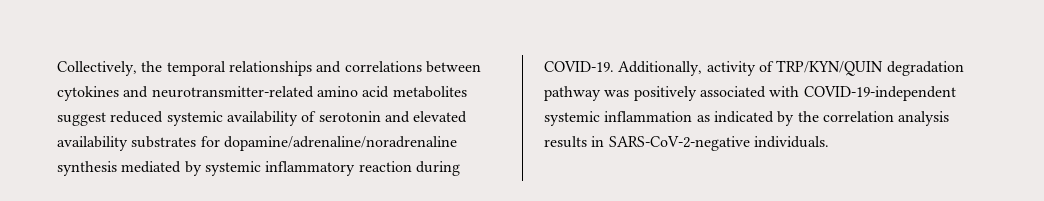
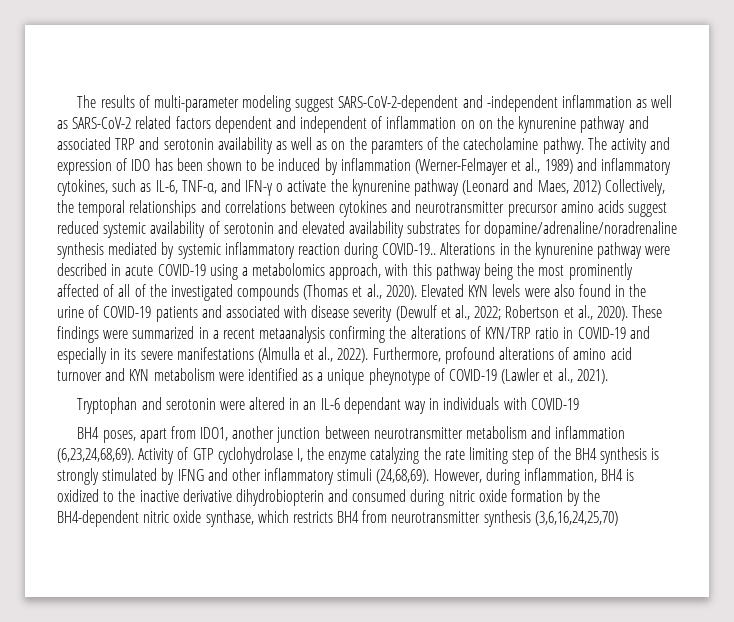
(57, 68) none -> [77,95,673,112] [57,116,649,133] [57,137,671,154] [57,158,671,175] [57,179,601,196] The results of multi-parameter modeling suggest SARS-CoV-2-dependent and -independent inflammation as well as SARS-CoV-2 related factors dependent and independent of inflammation on on the kynurenine pathway and associated TRP and serotonin availability as well as on the paramters of the catecholamine pathwy. The activity and expression of IDO has been shown to be induced by inflammation (Werner-Felmayer et al., 1989) and inflammatory cytokines, such as IL-6, TNF-α, and IFN-γ o activate the kynurenine pathway (Leonard and Maes, 2012)
[151,86,467,98] neurotransmitter-related amino acid metabolites -> [415,200,625,217] neurotransmitter precursor amino acids
[544,60,964,76] [544,86,956,101] [544,111,950,126] [544,136,829,151] COVID-19. Additionally, activity of TRP/KYN/QUIN degradation pathway was positively associated with COVID-19-independent systemic inflammation as indicated by the correlation analysis results in SARS-CoV-2-negative individuals. -> [382,242,671,259] [57,263,633,280] [57,284,647,301] [57,305,663,322] [57,326,650,343] [57,347,632,364] [57,368,608,385] [77,397,579,414] [77,426,626,443] [57,447,660,464] [57,468,635,485] [57,489,601,506] [57,510,618,527] COVID-19.. Alterations in the kynurenine pathway were described in acute COVID-19 using a metabolomics approach, with this pathway being the most prominently affected of all of the investigated compounds (Thomas et al., 2020). Elevated KYN levels were also found in the urine of COVID-19 patients and associated with disease severity (Dewulf et al., 2022; Robertson et al., 2020). These findings were summarized in a recent metaanalysis confirming the alterations of KYN/TRP ratio in COVID-19 and especially in its severe manifestations (Almulla et al., 2022). Furthermore, profound alterations of amino acid turnover and KYN metabolism were identified as a unique pheynotype of COVID-19 (Lawler et al., 2021). // Tryptophan and serotonin were altered in an IL-6 dependant way in individuals with COVID-19 // BH4 poses, apart from IDO1, another junction between neurotransmitter metabolism and inflammation (6,23,24,68,69). Activity of GTP cyclohydrolase I, the enzyme catalyzing the rate limiting step of the BH4 synthesis is strongly stimulated by IFNG and other inflammatory stimuli (24,68,69). However, during inflammation, BH4 is oxidized to the inactive derivative dihydrobiopterin and consumed during nitric oxide formation by the BH4-dependent nitric oxide synthase, which restricts BH4 from neurotransmitter synthesis (3,6,16,24,25,70)

